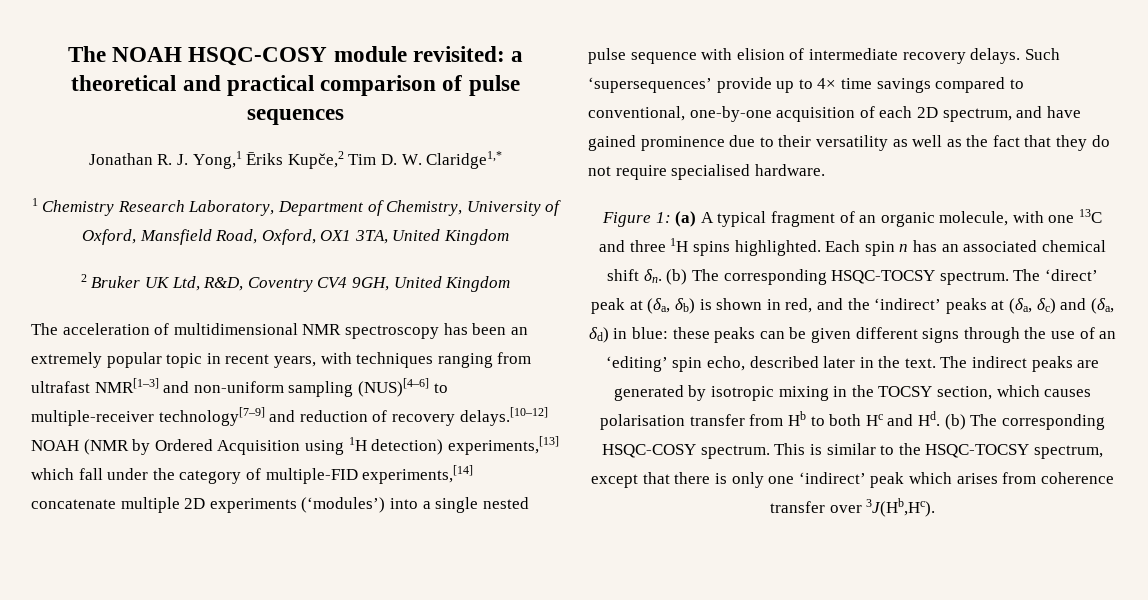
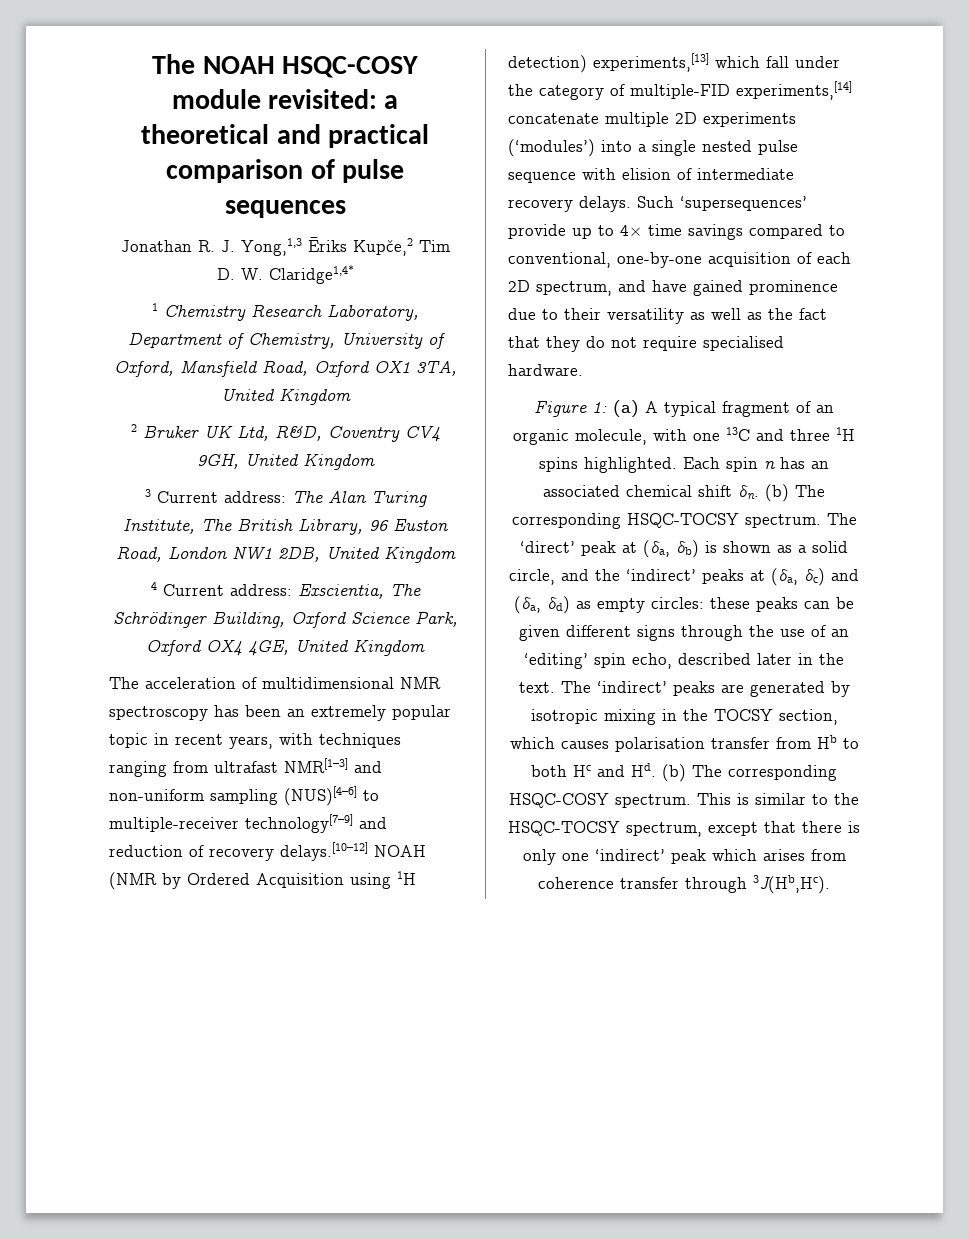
[192,151,242,169] Yong,1 -> [240,238,302,256] Yong,1,3
[426,151,503,169] Claridge1,* -> [268,265,354,284] Claridge1,4*
[261,229,316,245] Oxford, -> [313,361,370,377] Oxford
(511, 284) none -> [144,489,427,507] [123,518,448,535] [115,546,456,563] [150,582,421,599] [112,611,458,628] [146,639,425,656] // 3 Current address: The Alan Turing Institute, The British Library, 96 Euston Road, London NW1 2DB, United Kingdom // 4 Current address: Exscientia, The Schrödinger Building, Oxford Science Park, Oxford OX4 4GE, United Kingdom
[766,298,813,313] in red, -> [777,541,848,553] [509,569,555,585] as a solid circle,
[613,327,669,339] in blue: -> [576,597,704,613] as empty circles:
[972,356,1028,368] indirect -> [596,681,667,693] ‘indirect’
[829,505,862,513] over -> [685,877,747,893] through

